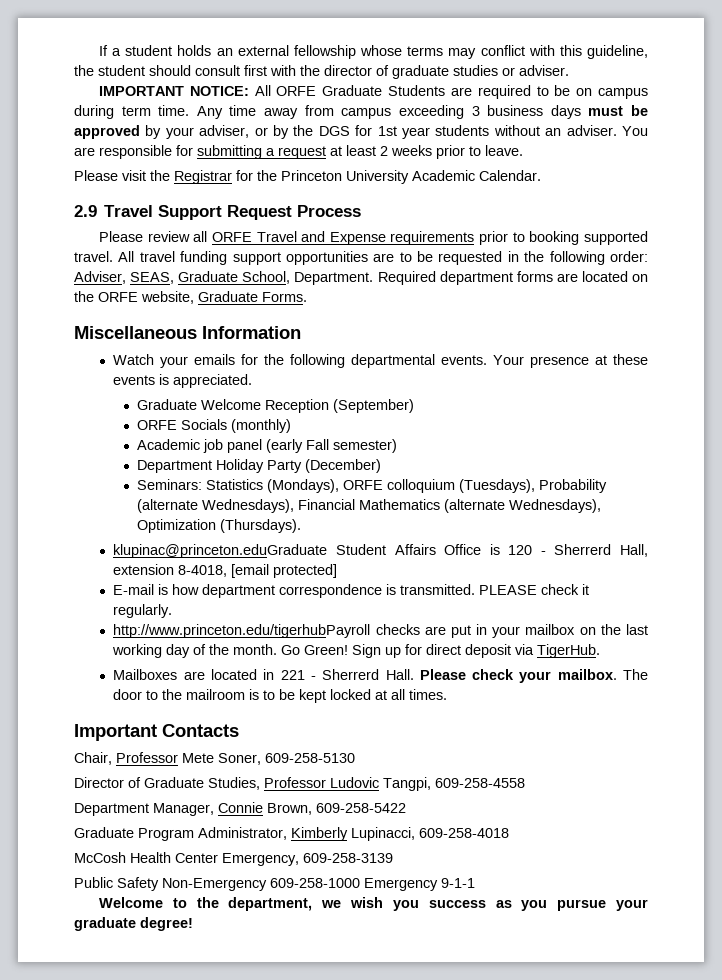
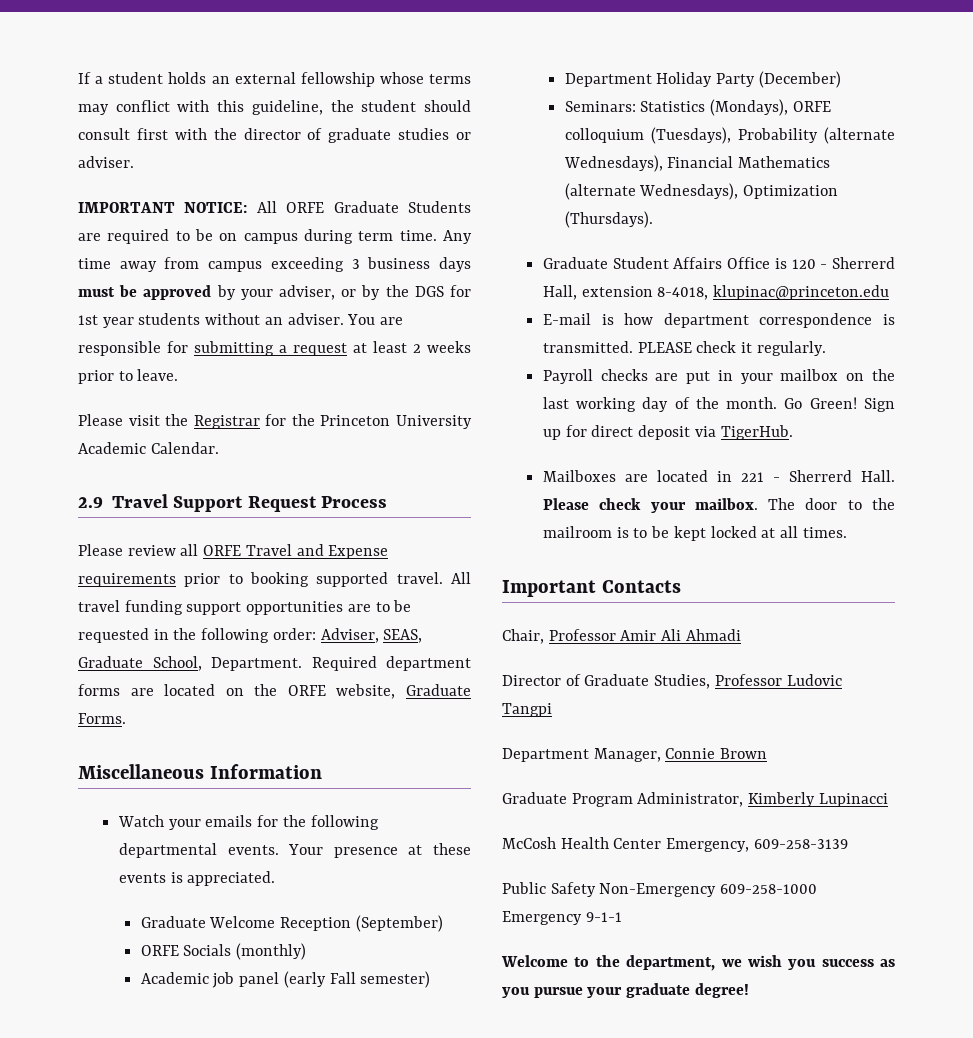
[113,544,328,558] klupinac@princeton.eduGraduate -> [542,257,608,269] Graduate
[231,564,338,578] [email protected] -> [713,285,890,300] klupinac@princeton.edu
[113,624,371,638] http://www.princeton.edu/tigerhubPayroll -> [542,369,593,384] Payroll
[182,753,355,765] Mete Soner, 609-258-5130 -> [620,629,741,641] Amir Ali Ahmadi
[383,777,525,791] Tangpi, 609-258-4558 -> [502,703,552,717] Tangpi
[267,803,406,815] Brown, 609-258-5422 -> [720,748,768,759] Brown
[351,827,509,841] Lupinacci, 609-258-4018 -> [818,793,888,807] Lupinacci

